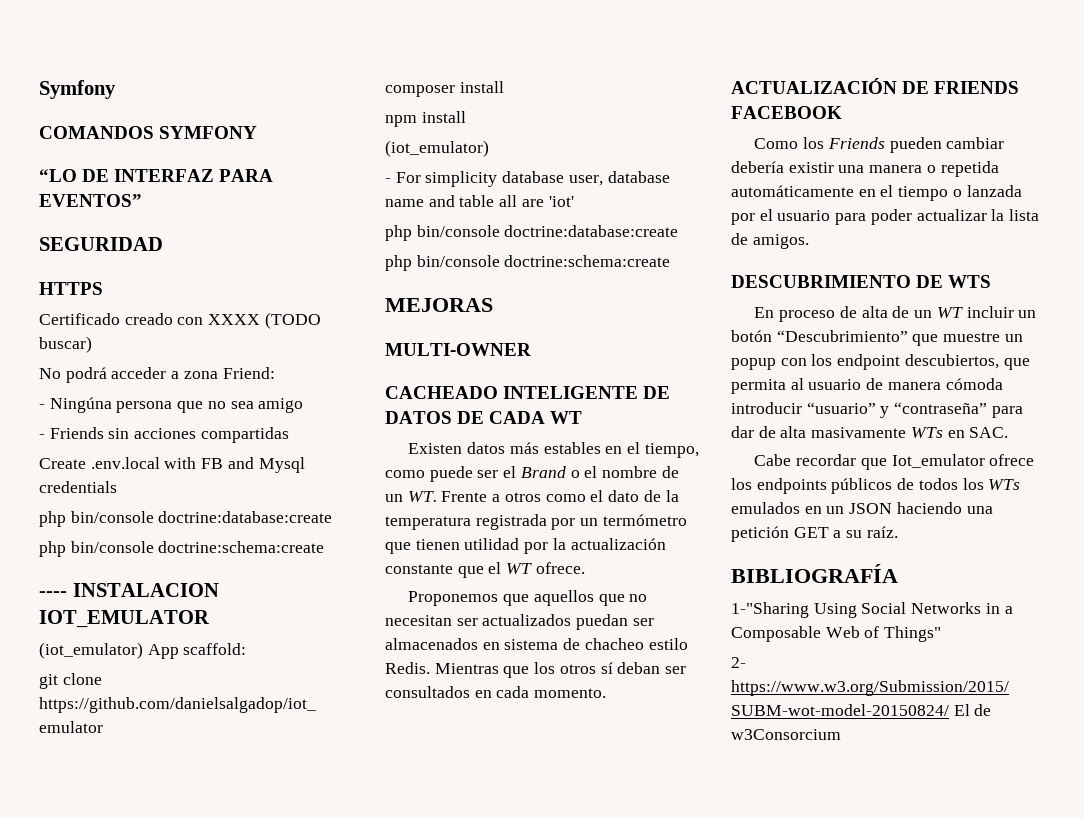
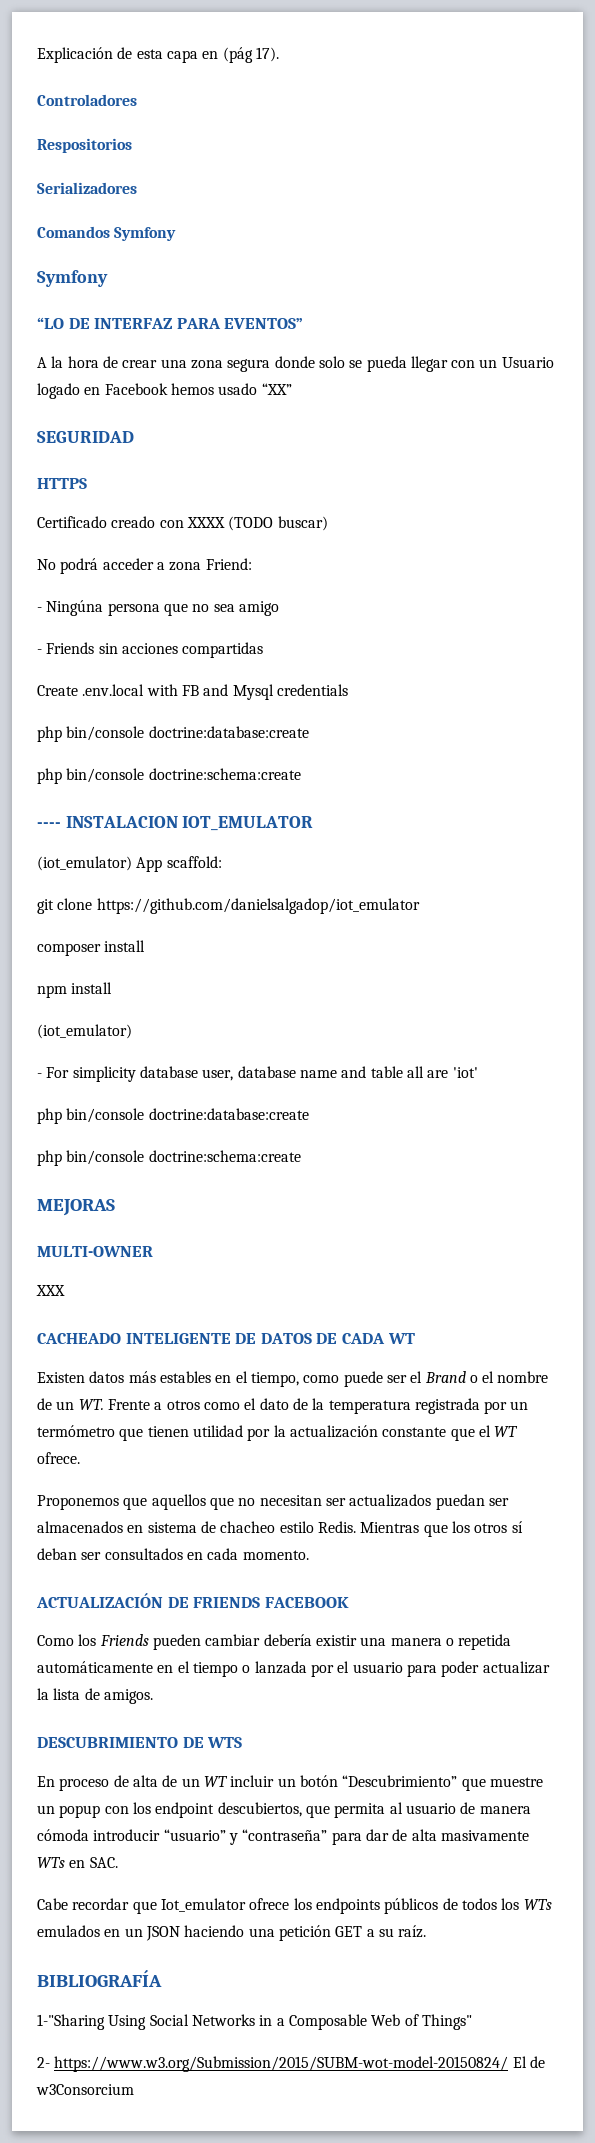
[39,80,116,99] [39,126,258,139] Symfony // COMANDOS SYMFONY -> [37,47,279,63] [37,94,137,106] [37,138,132,153] [37,182,137,194] [37,226,177,241] [37,270,108,287] Explicación de esta capa en (pág 17). // Controladores // Respositorios // Serializadores // Comandos Symfony // Symfony
(142, 200) none -> [37,356,554,372] [37,383,292,399] // A la hora de crear una zona segura donde solo se pueda llegar con un Usuario logado en Facebook hemos usado “XX”
(531, 349) none -> [36,1285,65,1296] // XXX

